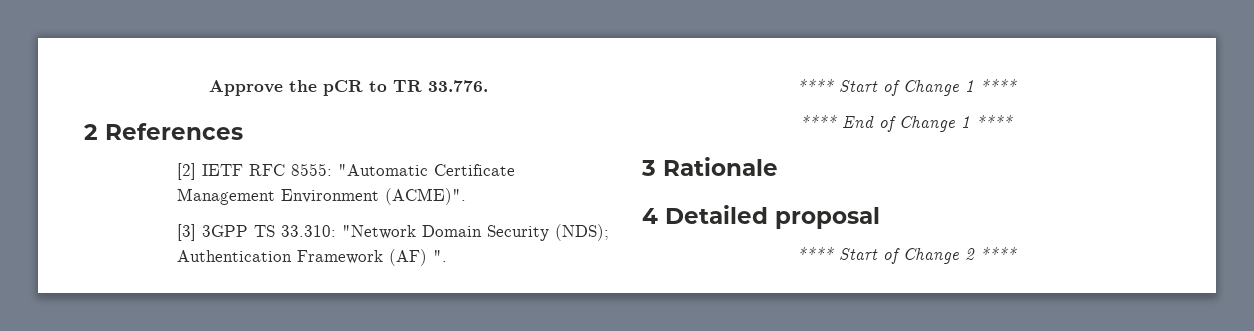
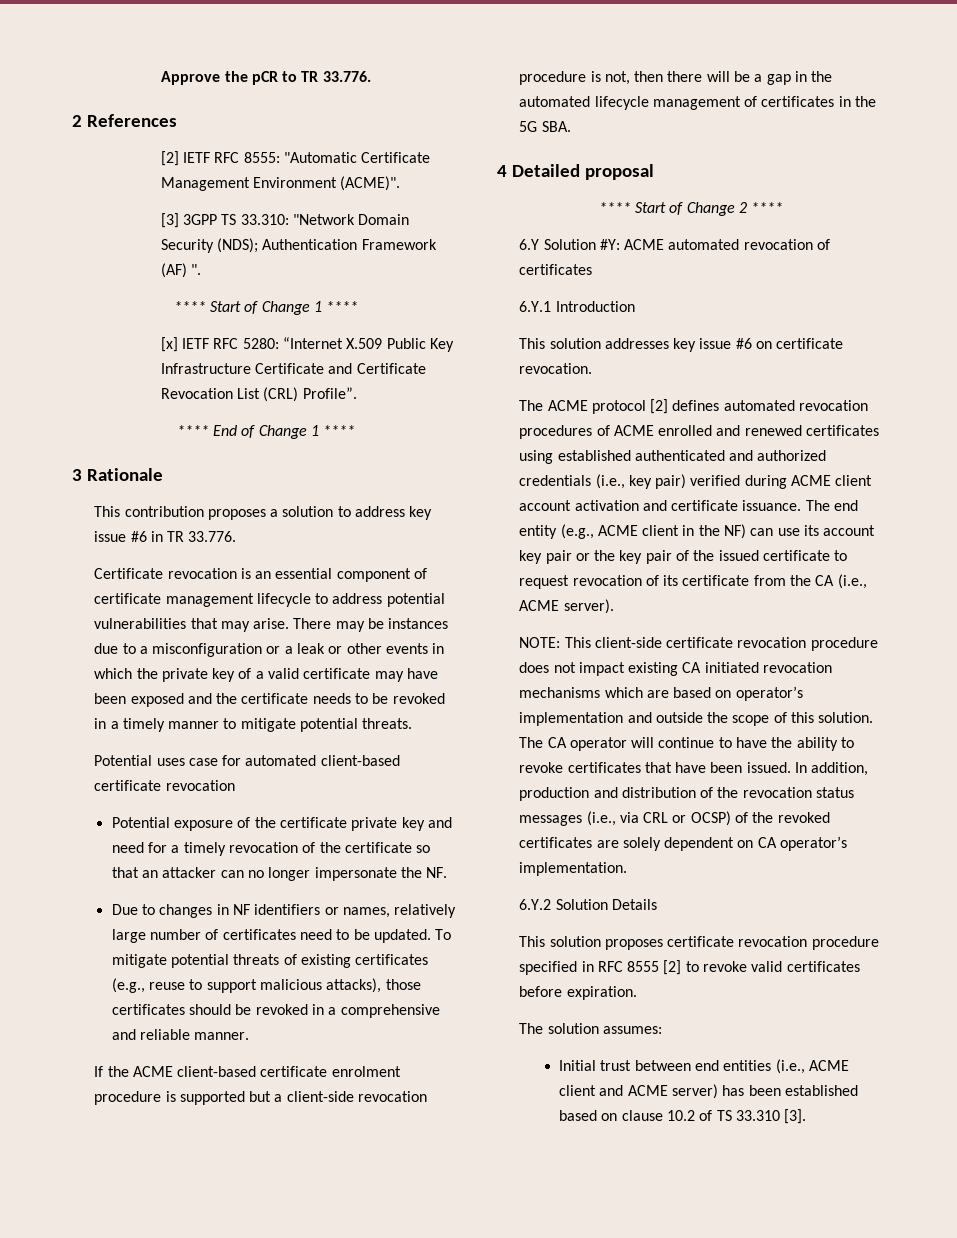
(1017, 85) none -> [160,337,454,352] [160,363,426,374] [160,387,357,402] // [x] IETF RFC 5280: “Internet X.509 Public Key Infrastructure Certificate and Certificate Revocation List (CRL) Profile”.
(778, 166) none -> [94,506,433,520] [94,531,237,542] [94,568,428,582] [94,593,445,607] [94,618,449,632] [94,643,445,657] [94,668,439,682] [94,693,445,707] [94,718,413,732] [94,755,400,766] [94,780,235,791] [111,817,453,831] [111,842,431,856] [111,867,448,881] [111,904,457,918] [111,929,452,943] [111,954,429,968] [111,978,421,993] [111,1004,440,1018] [111,1029,250,1040] [94,1066,401,1077] [94,1091,428,1105] [519,71,833,85] [519,96,877,110] [519,121,571,132] // This contribution proposes a solution to address key issue #6 in TR 33.776. // Certificate revocation is an essential component of certificate management lifecycle to address potential vulnerabilities that may arise. There may be instances due to a misconfiguration or a leak or other events in which the private key of a valid certificate may have been exposed and the certificate needs to be revoked in a timely manner to mitigate potential threats. // Potential uses case for automated client-based certificate revocation // Potential exposure of the certificate private key and need for a timely revocation of the certificate so that an attacker can no longer impersonate the NF. // Due to changes in NF identifiers or names, relatively large number of certificates need to be updated. To mitigate potential threats of existing certificates (e.g., reuse to support malicious attacks), those certificates should be revoked in a comprehensive and reliable manner. // If the ACME client-based certificate enrolment procedure is supported but a client-side revocation procedure is not, then there will be a gap in the automated lifecycle management of certificates in the 5G SBA.
(1017, 253) none -> [519,239,831,250] [519,264,593,275] [519,301,635,312] [519,338,844,352] [519,363,593,374] [519,399,869,414] [519,425,880,439] [519,450,827,464] [519,474,873,489] [519,500,859,511] [519,524,876,539] [519,550,848,564] [519,574,867,589] [519,599,614,614] [519,637,878,651] [519,662,833,676] [519,686,803,701] [519,712,874,726] [519,737,855,751] [519,762,869,776] [519,787,855,801] [519,811,830,826] [519,836,848,851] [519,862,628,876] [519,899,657,910] [519,936,879,950] [519,960,860,975] [519,986,637,1000] [519,1023,662,1034] [558,1059,849,1074] [558,1084,858,1099] [558,1109,807,1124] // 6.Y Solution #Y: ACME automated revocation of certificates // 6.Y.1 Introduction // This solution addresses key issue #6 on certificate revocation. // The ACME protocol [2] defines automated revocation procedures of ACME enrolled and renewed certificates using established authenticated and authorized credentials (i.e., key pair) verified during ACME client account activation and certificate issuance. The end entity (e.g., ACME client in the NF) can use its account key pair or the key pair of the issued certificate to request revocation of its certificate from the CA (i.e., ACME server). // NOTE: This client-side certificate revocation procedure does not impact existing CA initiated revocation mechanisms which are based on operator’s implementation and outside the scope of this solution. The CA operator will continue to have the ability to revoke certificates that have been issued. In addition, production and distribution of the revocation status messages (i.e., via CRL or OCSP) of the revoked certificates are solely dependent on CA operator’s implementation. // 6.Y.2 Solution Details // This solution proposes certificate revocation procedure specified in RFC 8555 [2] to revoke valid certificates before expiration. // The solution assumes: // Initial trust between end entities (i.e., ACME client and ACME server) has been established based on clause 10.2 of TS 33.310 [3].

